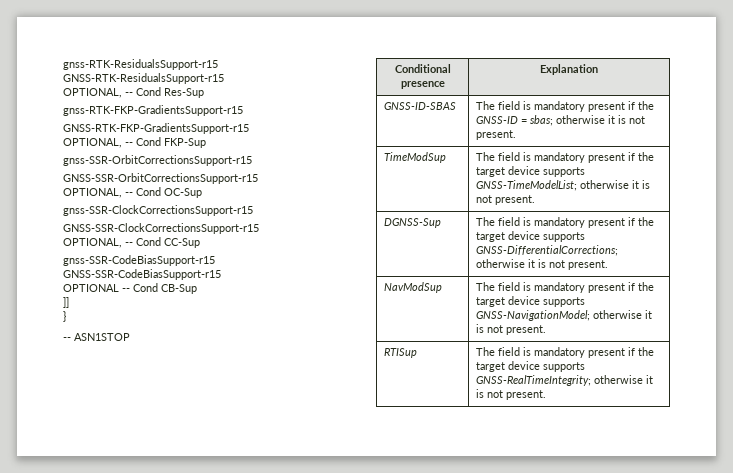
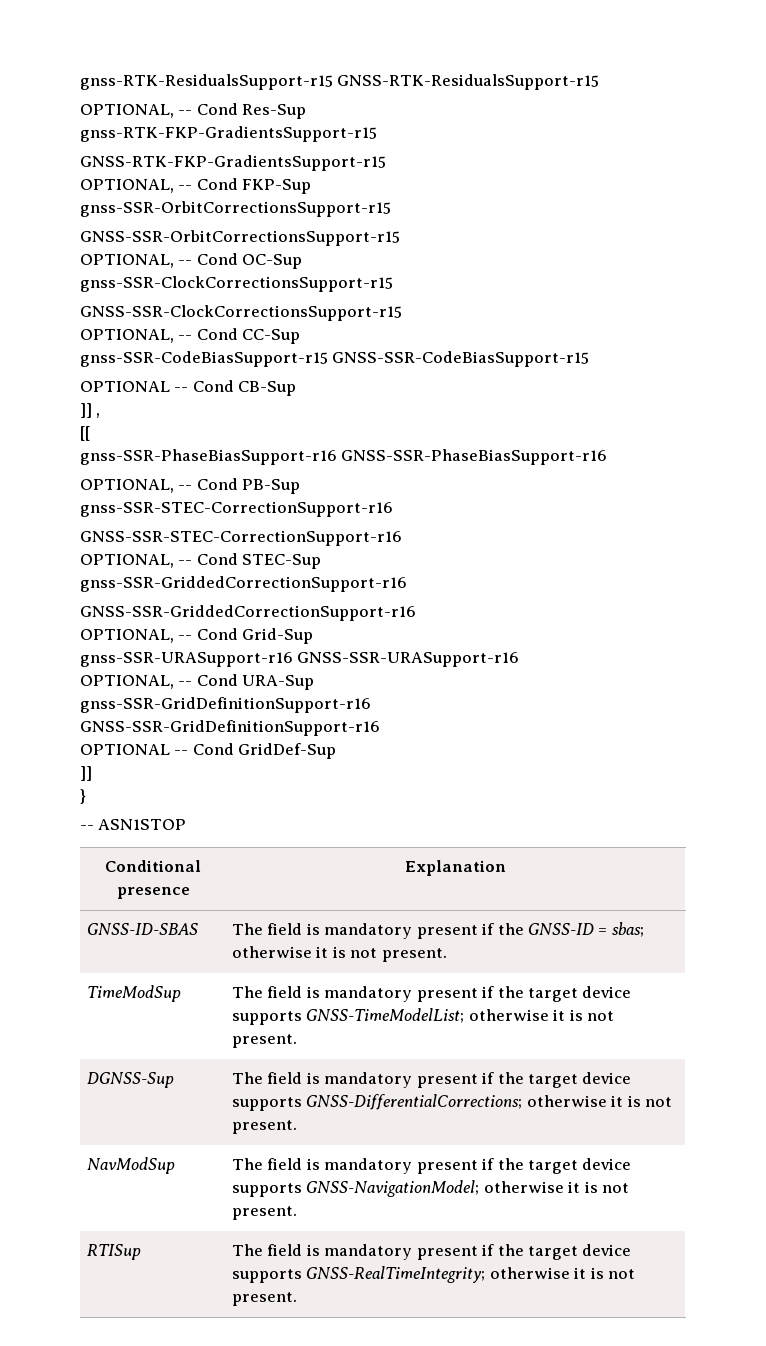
(197, 289) none -> [80,403,101,418] [80,426,90,441] [80,449,608,465] [80,478,301,494] [80,501,393,517] [80,530,402,546] [80,553,322,569] [80,576,407,592] [80,605,416,621] [80,628,314,644] [80,652,520,667] [80,674,315,690] [80,697,371,713] [80,720,380,736] [80,743,337,759] // ]] , // [[ // gnss-SSR-PhaseBiasSupport-r16 GNSS-SSR-PhaseBiasSupport-r16 // OPTIONAL, -- Cond PB-Sup // gnss-SSR-STEC-CorrectionSupport-r16 // GNSS-SSR-STEC-CorrectionSupport-r16 // OPTIONAL, -- Cond STEC-Sup // gnss-SSR-GriddedCorrectionSupport-r16 // GNSS-SSR-GriddedCorrectionSupport-r16 // OPTIONAL, -- Cond Grid-Sup // gnss-SSR-URASupport-r16 GNSS-SSR-URASupport-r16 // OPTIONAL, -- Cond URA-Sup // gnss-SSR-GridDefinitionSupport-r16 // GNSS-SSR-GridDefinitionSupport-r16 // OPTIONAL -- Cond GridDef-Sup

